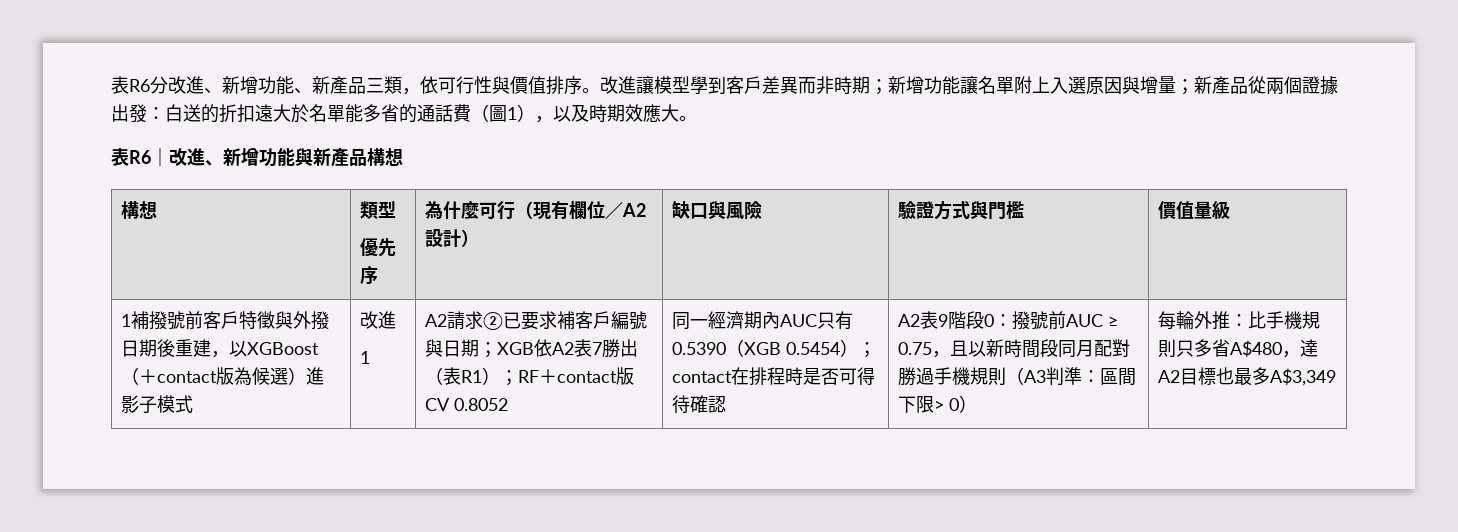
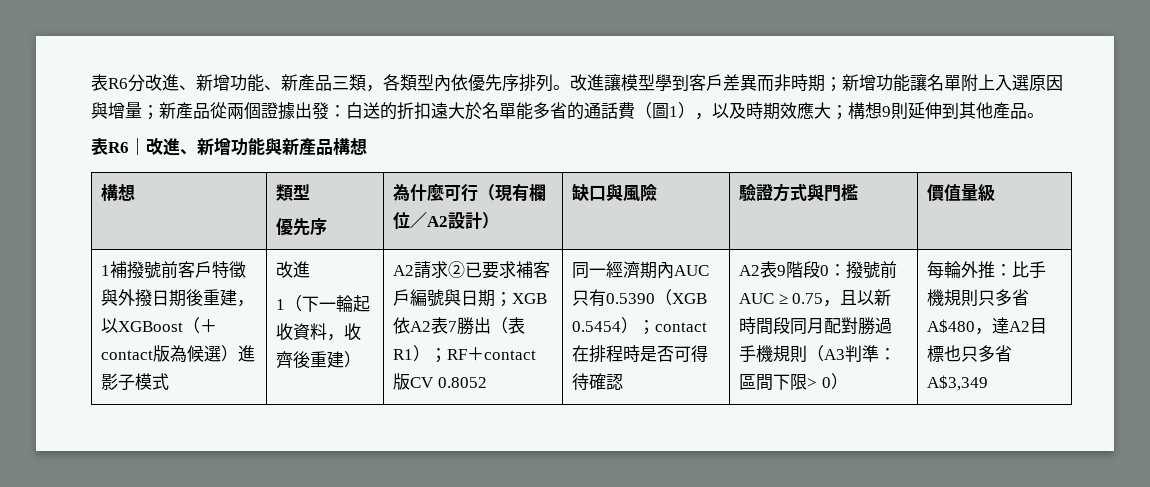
[420,76,582,95] 依可行性與價值排序 -> [383,74,553,92] 各類型內依優先序排列
(679, 113) none -> [831,102,1027,120] ；構想9則延伸到其他產品
(370, 357) none -> [285,295,371,313] [276,323,362,341] [276,351,362,368] （下一輪起收資料，收齊後重建）
[1233,367,1270,385] 最多 -> [961,345,1013,362] 只多省

